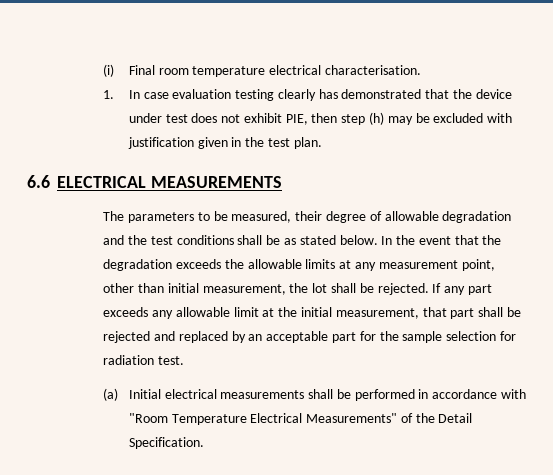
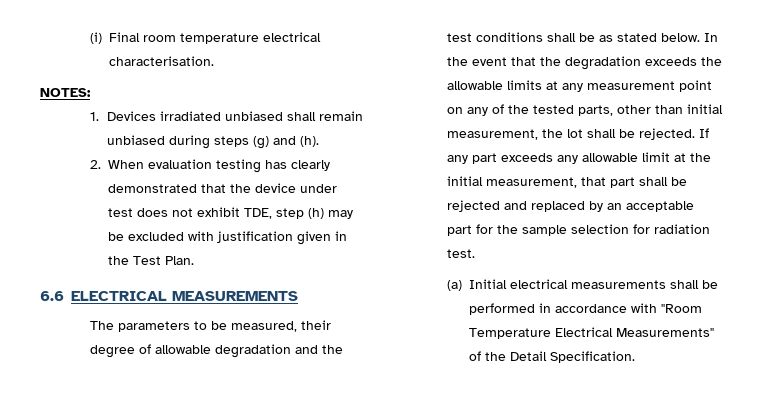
(421, 70) none -> [40,88,91,97] // NOTES:
[128,89,338,101] In case evaluation testing clearly has -> [107,111,364,121] [107,135,320,149] [90,159,331,173] Devices irradiated unbiased shall remain unbiased during steps (g) and (h). // 2. When evaluation testing has clearly
[285,113,338,125] PIE, then -> [244,208,273,219] TDE,
[267,137,322,149] test plan. -> [133,256,195,265] Test Plan.
[461,259,495,271] point, -> [679,80,713,92] [447,104,614,116] point on any of the tested parts,

